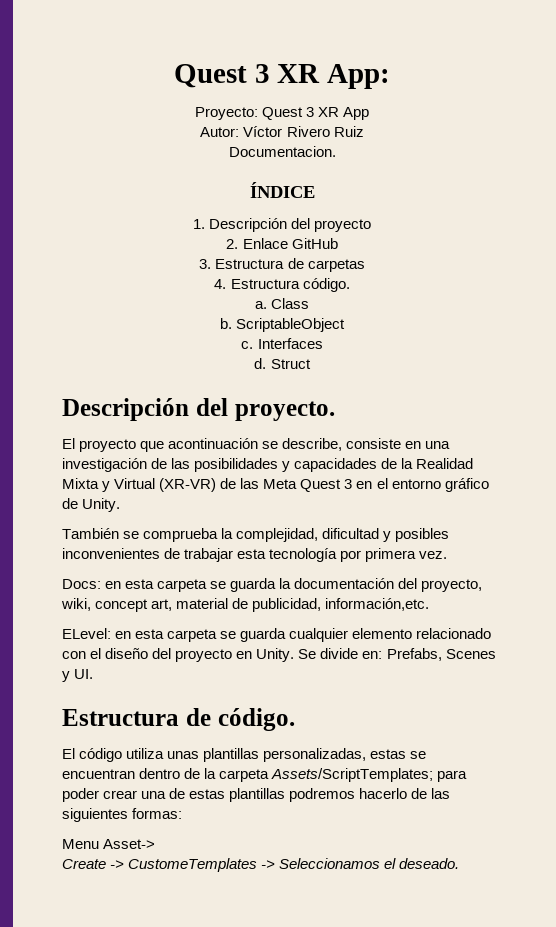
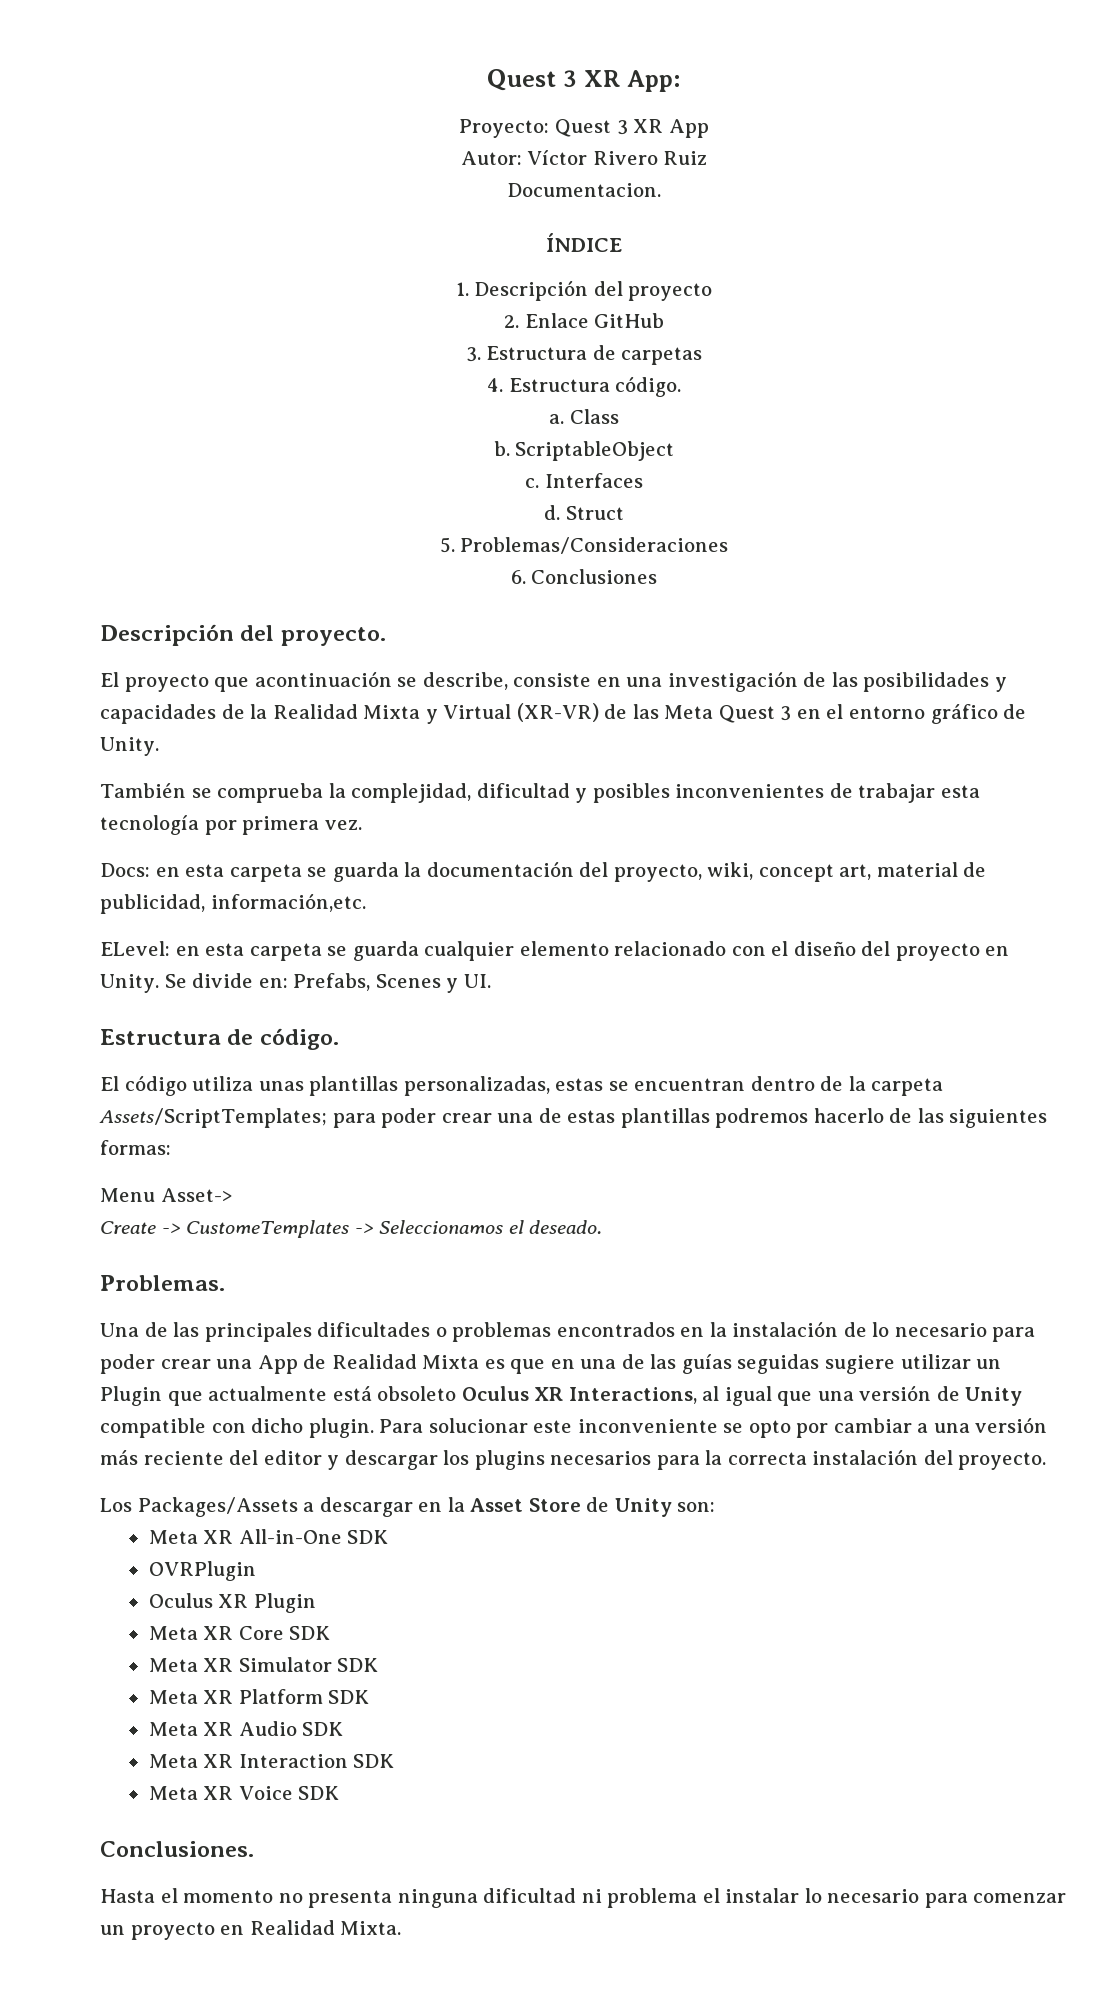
(311, 364) none -> [439,537,729,554] [510,569,658,584] // 5. Problemas/Consideraciones // 6. Conclusiones
(460, 863) none -> [100,1275,225,1291] [100,1321,1036,1342] [100,1354,1002,1374] [100,1385,1023,1406] [100,1417,1048,1438] [100,1449,1047,1470] [100,1497,716,1517] [148,1529,389,1544] [148,1561,256,1581] [148,1593,316,1613] [148,1626,331,1640] [148,1657,379,1672] [148,1689,370,1704] [148,1721,344,1736] [148,1754,395,1768] [148,1786,340,1800] [100,1841,254,1857] [100,1888,1067,1908] [100,1920,402,1940] // Problemas. // Una de las principales dificultades o problemas encontrados en la instalación de lo necesario para poder crear una App de Realidad Mixta es que en una de las guías seguidas sugiere utilizar un Plugin que actualmente está obsoleto Oculus XR Interactions, al igual que una versión de Unity compatible con dicho plugin. Para solucionar este inconveniente se opto por cambiar a una versión más reciente del editor y descargar los plugins necesarios para la correcta instalación del proyecto. // Los Packages/Assets a descargar en la Asset Store de Unity son: // Meta XR All-in-One SDK // OVRPlugin // Oculus XR Plugin // Meta XR Core SDK // Meta XR Simulator SDK // Meta XR Platform SDK // Meta XR Audio SDK // Meta XR Interaction SDK // Meta XR Voice SDK // Conclusiones. // Hasta el momento no presenta ninguna dificultad ni problema el instalar lo necesario para comenzar un proyecto en Realidad Mixta.

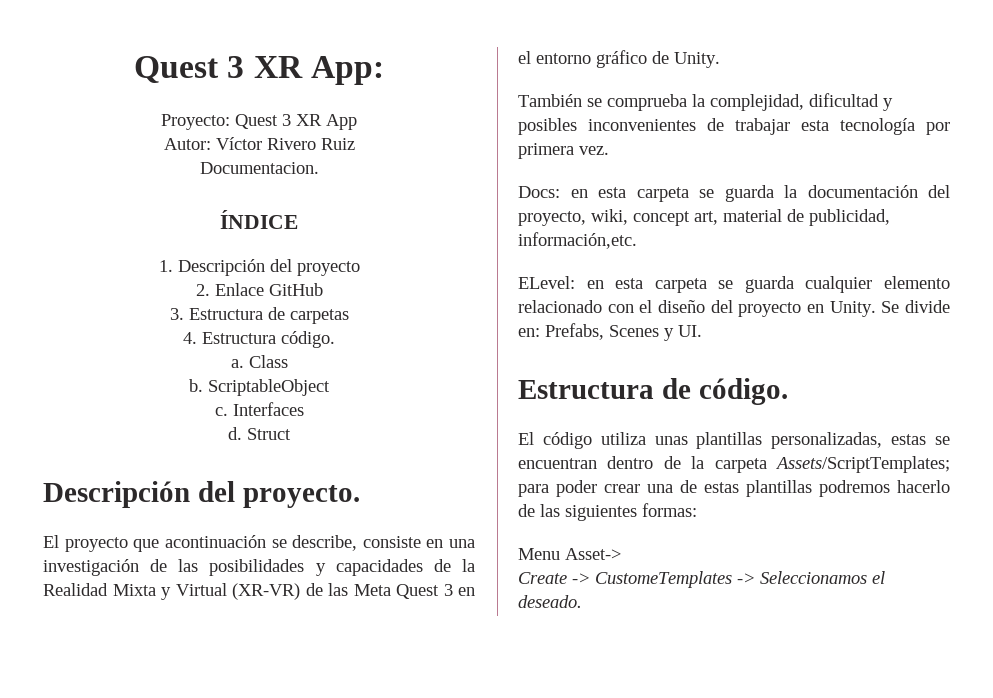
[439,537,729,554] [510,569,658,584] // 5. Problemas/Consideraciones // 6. Conclusiones -> (291, 434) none
[100,1275,225,1291] [100,1321,1036,1342] [100,1354,1002,1374] [100,1385,1023,1406] [100,1417,1048,1438] [100,1449,1047,1470] [100,1497,716,1517] [148,1529,389,1544] [148,1561,256,1581] [148,1593,316,1613] [148,1626,331,1640] [148,1657,379,1672] [148,1689,370,1704] [148,1721,344,1736] [148,1754,395,1768] [148,1786,340,1800] [100,1841,254,1857] [100,1888,1067,1908] [100,1920,402,1940] // Problemas. // Una de las principales dificultades o problemas encontrados en la instalación de lo necesario para poder crear una App de Realidad Mixta es que en una de las guías seguidas sugiere utilizar un Plugin que actualmente está obsoleto Oculus XR Interactions, al igual que una versión de Unity compatible con dicho plugin. Para solucionar este inconveniente se opto por cambiar a una versión más reciente del editor y descargar los plugins necesarios para la correcta instalación del proyecto. // Los Packages/Assets a descargar en la Asset Store de Unity son: // Meta XR All-in-One SDK // OVRPlugin // Oculus XR Plugin // Meta XR Core SDK // Meta XR Simulator SDK // Meta XR Platform SDK // Meta XR Audio SDK // Meta XR Interaction SDK // Meta XR Voice SDK // Conclusiones. // Hasta el momento no presenta ninguna dificultad ni problema el instalar lo necesario para comenzar un proyecto en Realidad Mixta. -> (582, 601) none

